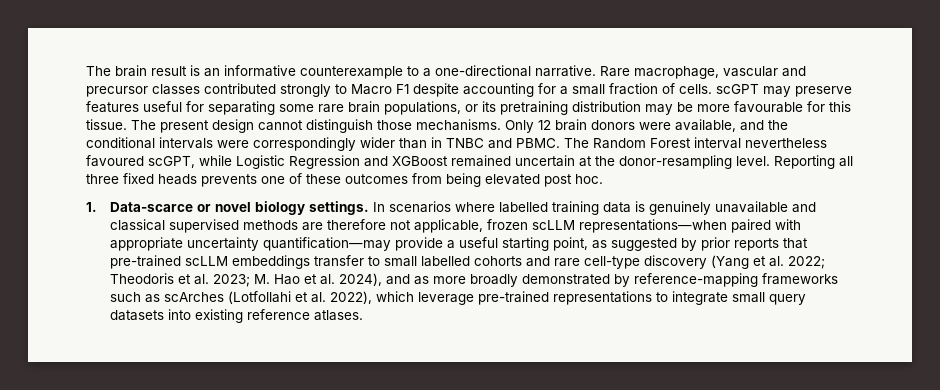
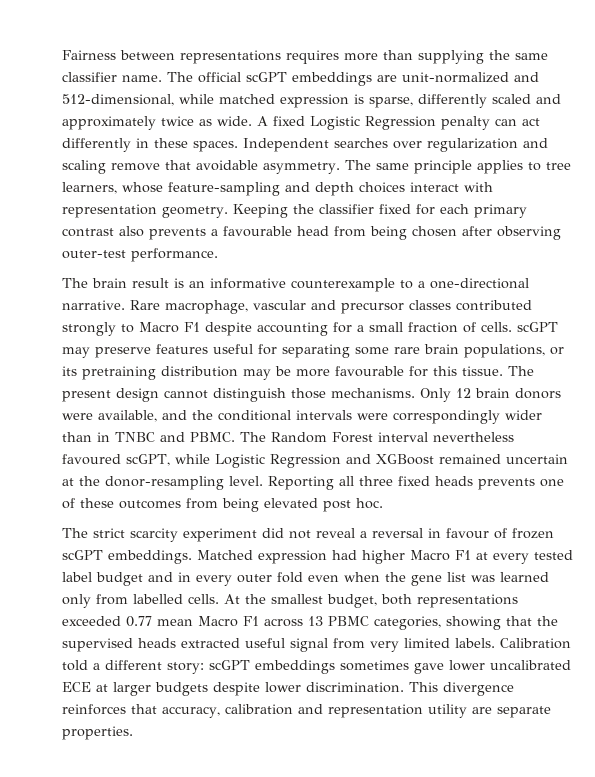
(86, 71) none -> [62,50,548,64] [62,72,539,86] [62,94,561,108] [62,116,540,130] [62,138,548,152] [62,160,571,174] [62,182,493,196] [62,204,527,218] [62,226,561,240] [62,248,218,262] Fairness between representations requires more than supplying the same classifier name. The official scGPT embeddings are unit-normalized and 512-dimensional, while matched expression is sparse, differently scaled and approximately twice as wide. A fixed Logistic Regression penalty can act differently in these spaces. Independent searches over regularization and scaling remove that avoidable asymmetry. The same principle applies to tree learners, whose feature-sampling and depth choices interact with representation geometry. Keeping the classifier fixed for each primary contrast also prevents a favourable head from being chosen after observing outer-test performance. //
[86,201,816,215] [109,219,801,233] [109,237,808,251] [109,255,825,269] [109,273,838,287] [109,291,806,305] [109,309,363,323] 1. Data-scarce or novel biology settings. In scenarios where labelled training data is genuinely unavailable and classical supervised methods are therefore not applicable, frozen scLLM representations—when paired with appropriate uncertainty quantification—may provide a useful starting point, as suggested by prior reports that pre-trained scLLM embeddings transfer to small labelled cohorts and rare cell-type discovery (Yang et al. 2022; Theodoris et al. 2023; M. Hao et al. 2024), and as more broadly demonstrated by reference-mapping frameworks such as scArches (Lotfollahi et al. 2022), which leverage pre-trained representations to integrate small query datasets into existing reference atlases. -> [62,528,554,542] [62,550,573,564] [62,572,549,586] [62,594,518,608] [62,616,558,630] [62,638,571,652] [62,660,571,674] [62,682,514,696] [62,704,551,718] [62,726,133,740] The strict scarcity experiment did not reveal a reversal in favour of frozen scGPT embeddings. Matched expression had higher Macro F1 at every tested label budget and in every outer fold even when the gene list was learned only from labelled cells. At the smallest budget, both representations exceeded 0.77 mean Macro F1 across 13 PBMC categories, showing that the supervised heads extracted useful signal from very limited labels. Calibration told a different story: scGPT embeddings sometimes gave lower uncalibrated ECE at larger budgets despite lower discrimination. This divergence reinforces that accuracy, calibration and representation utility are separate properties.

